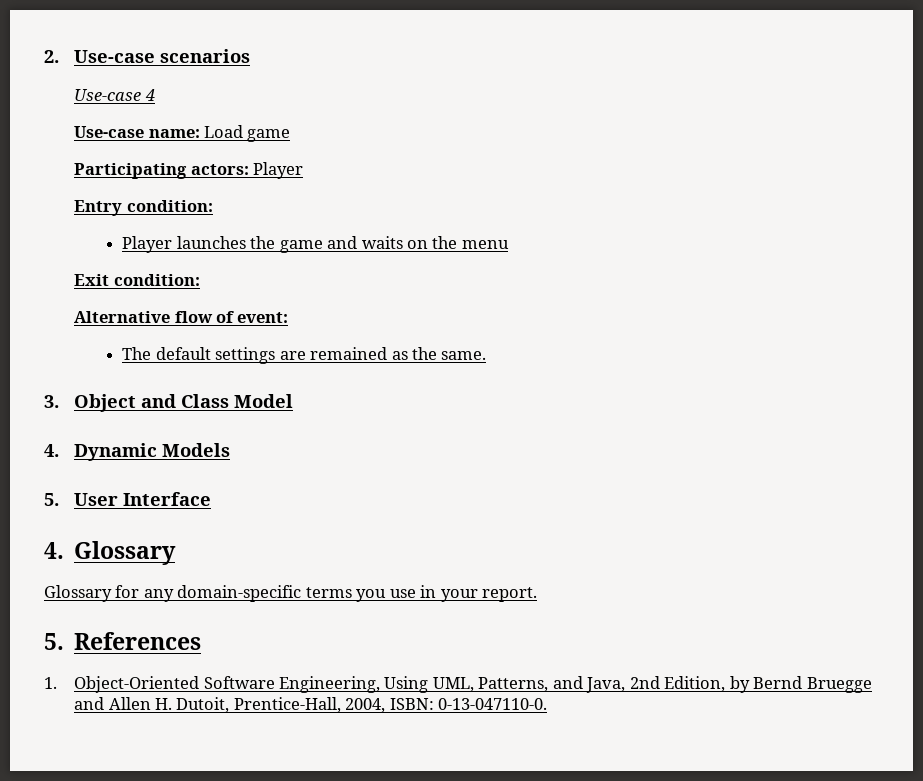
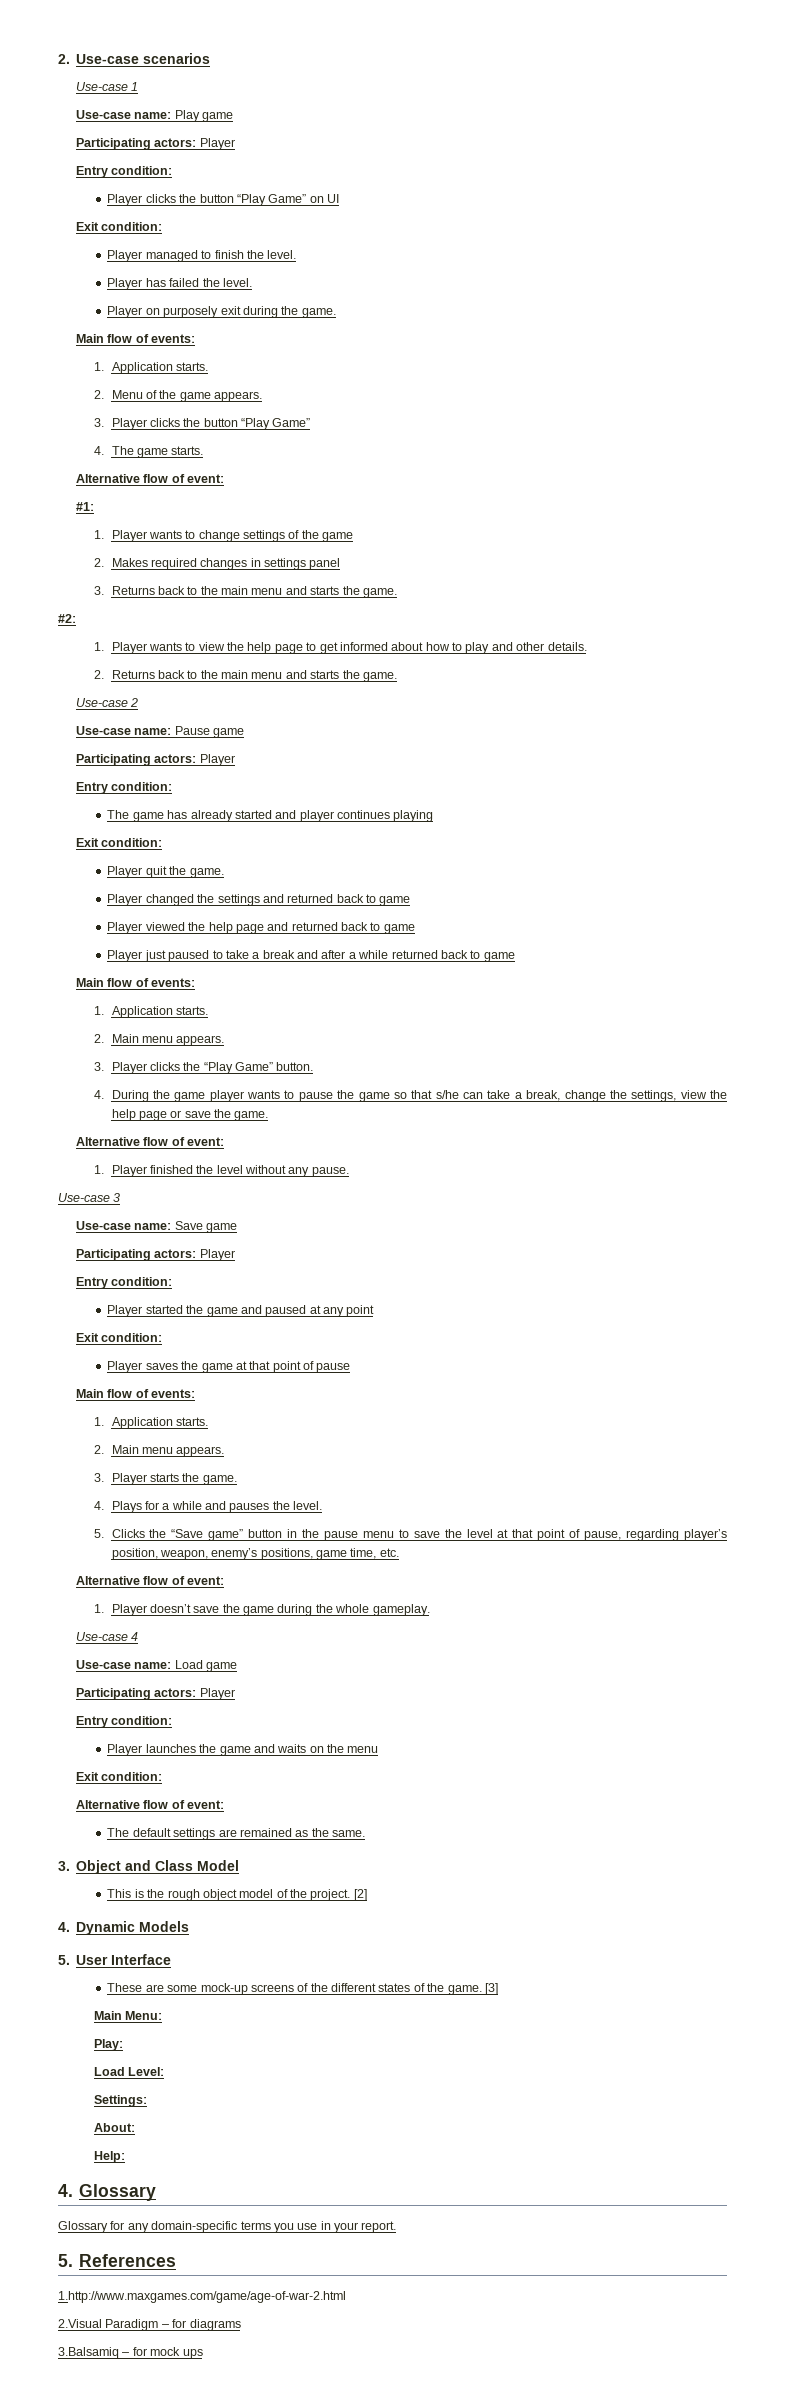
(251, 56) none -> [75,82,139,91] [75,110,233,122] [75,138,235,150] [75,166,173,178] [107,194,340,206] [75,222,163,231] [107,250,297,262] [107,278,252,290] [107,306,336,318] [75,334,195,343] [93,362,208,374] [93,390,262,402] [93,418,311,430] [93,446,204,458] [75,474,224,483] [75,502,94,511] [93,530,354,542] [93,558,341,570] [93,586,397,598] [58,614,76,623] [93,642,587,654] [93,670,397,682] [75,698,139,707] [75,726,244,738] [75,754,235,766] [75,782,173,794] [107,810,434,822] [75,838,163,847] [107,866,224,878] [107,894,411,906] [107,922,415,934] [107,950,515,962] [75,978,195,987] [93,1006,208,1018] [93,1034,225,1046] [93,1062,314,1074] [93,1090,727,1102] [111,1109,269,1121] [75,1137,224,1146] [93,1165,349,1177] [58,1193,121,1202] [75,1221,237,1233] [75,1249,235,1261] [75,1277,173,1289] [107,1305,375,1317] [75,1333,163,1342] [107,1361,351,1373] [75,1389,195,1398] [93,1417,208,1429] [93,1445,225,1457] [93,1473,237,1485] [93,1501,323,1513] [93,1529,727,1541] [111,1548,399,1560] [75,1576,224,1585] [93,1604,430,1616] // Use-case 1 // Use-case name: Play game // Participating actors: Player // Entry condition: // Player clicks the button “Play Game” on UI // Exit condition: // Player managed to finish the level. // Player has failed the level. // Player on purposely exit during the game. // Main flow of events: // 1. Application starts. // 2. Menu of the game appears. // 3. Player clicks the button “Play Game” // 4. The game starts. // Alternative flow of event: // #1: // 1. Player wants to change settings of the game // 2. Makes required changes in settings panel // 3. Returns back to the main menu and starts the game. // #2: // 1. Player wants to view the help page to get informed about how to play and other details. // 2. Returns back to the main menu and starts the game. // Use-case 2 // Use-case name: Pause game // Participating actors: Player // Entry condition: // The game has already started and player continues playing // Exit condition: // Player quit the game. // Player changed the settings and returned back to game // Player viewed the help page and returned back to game // Player just paused to take a break and after a while returned back to game // Main flow of events: // 1. Application starts. // 2. Main menu appears. // 3. Player clicks the “Play Game” button. // 4. During the game player wants to pause the game so that s/he can take a break, change the settings, view the help page or save the game. // Alternative flow of event: // 1. Player finished the level without any pause. // Use-case 3 // Use-case name: Save game // Participating actors: Player // Entry condition: // Player started the game and paused at any point // Exit condition: // Player saves the game at that point of pause // Main flow of events: // 1. Application starts. // 2. Main menu appears. // 3. Player starts the game. // 4. Plays for a while and pauses the level. // 5. Clicks the “Save game” button in the pause menu to save the level at that point of pause, regarding player’s position, weapon, enemy’s positions, game time, etc. // Alternative flow of event: // 1. Player doesn’t save the game during the whole gameplay.
(294, 401) none -> [107,1889,367,1901] // This is the rough object model of the project. [2]
(212, 499) none -> [107,1983,498,1995] [93,2011,163,2020] [93,2039,123,2051] [93,2067,165,2076] [93,2095,147,2107] [93,2123,135,2132] [93,2151,125,2163] // These are some mock-up screens of the different states of the game. [3] // Main Menu: // Play: // Load Level: // Settings: // About: // Help:
[44,676,872,693] [74,697,548,713] 1. Object-Oriented Software Engineering, Using UML, Patterns, and Java, 2nd Edition, by Bernd Bruegge and Allen H. Dutoit, Prentice-Hall, 2004, ISBN: 0-13-047110-0. -> [58,2291,346,2303] [58,2319,241,2331] [58,2347,203,2359] 1.http://www.maxgames.com/game/age-of-war-2.html // 2.Visual Paradigm – for diagrams // 3.Balsamiq – for mock ups

